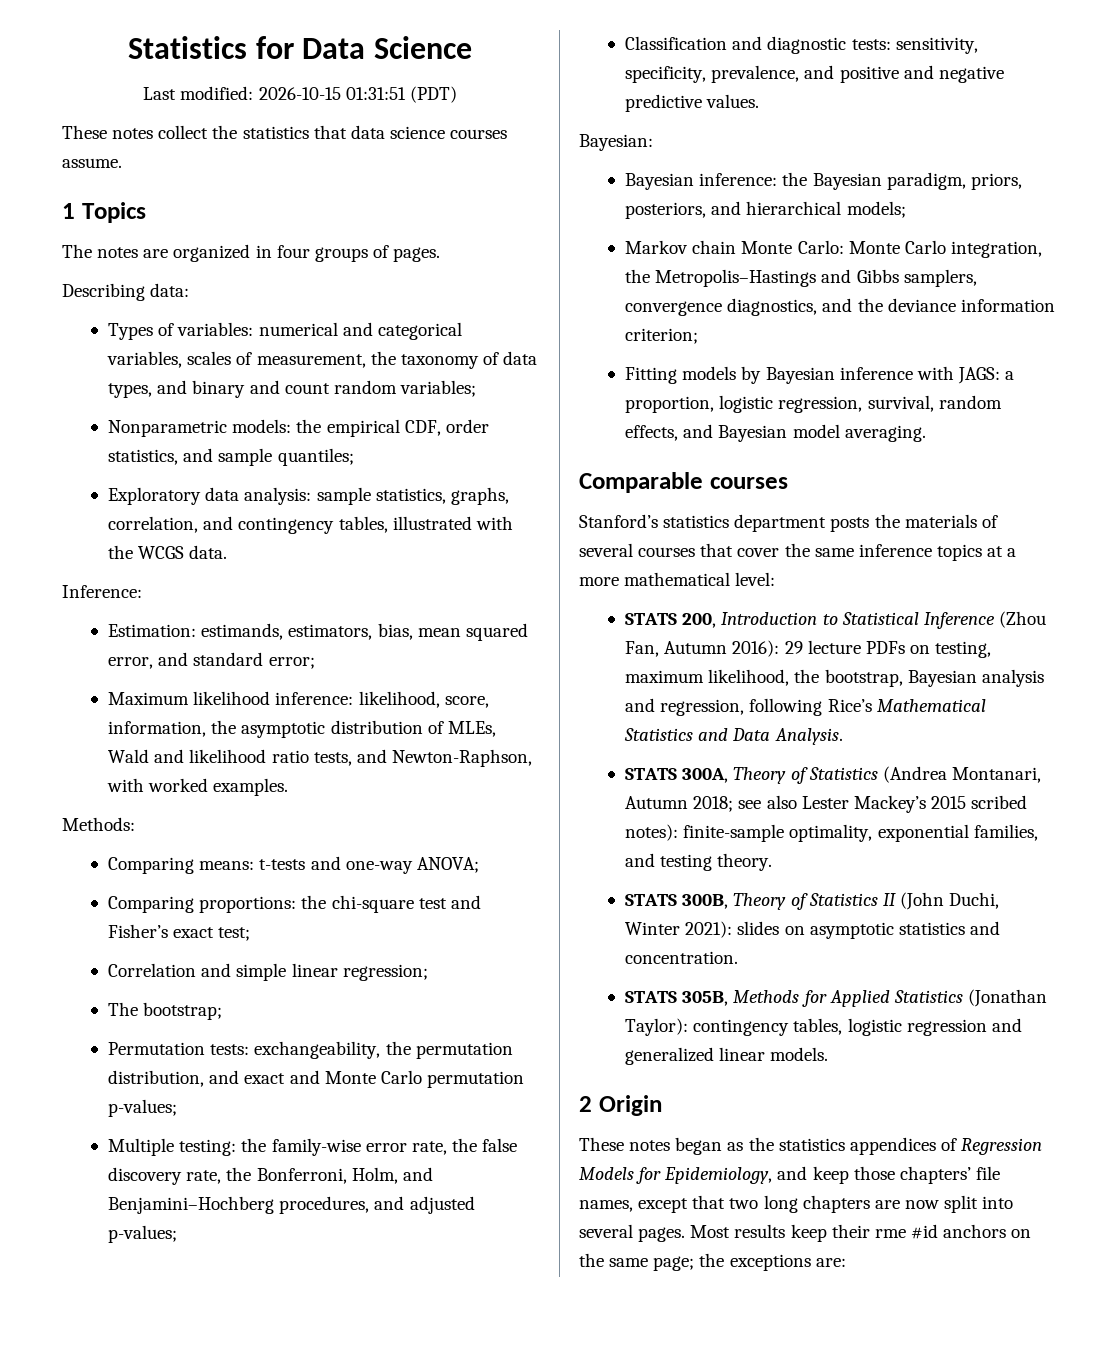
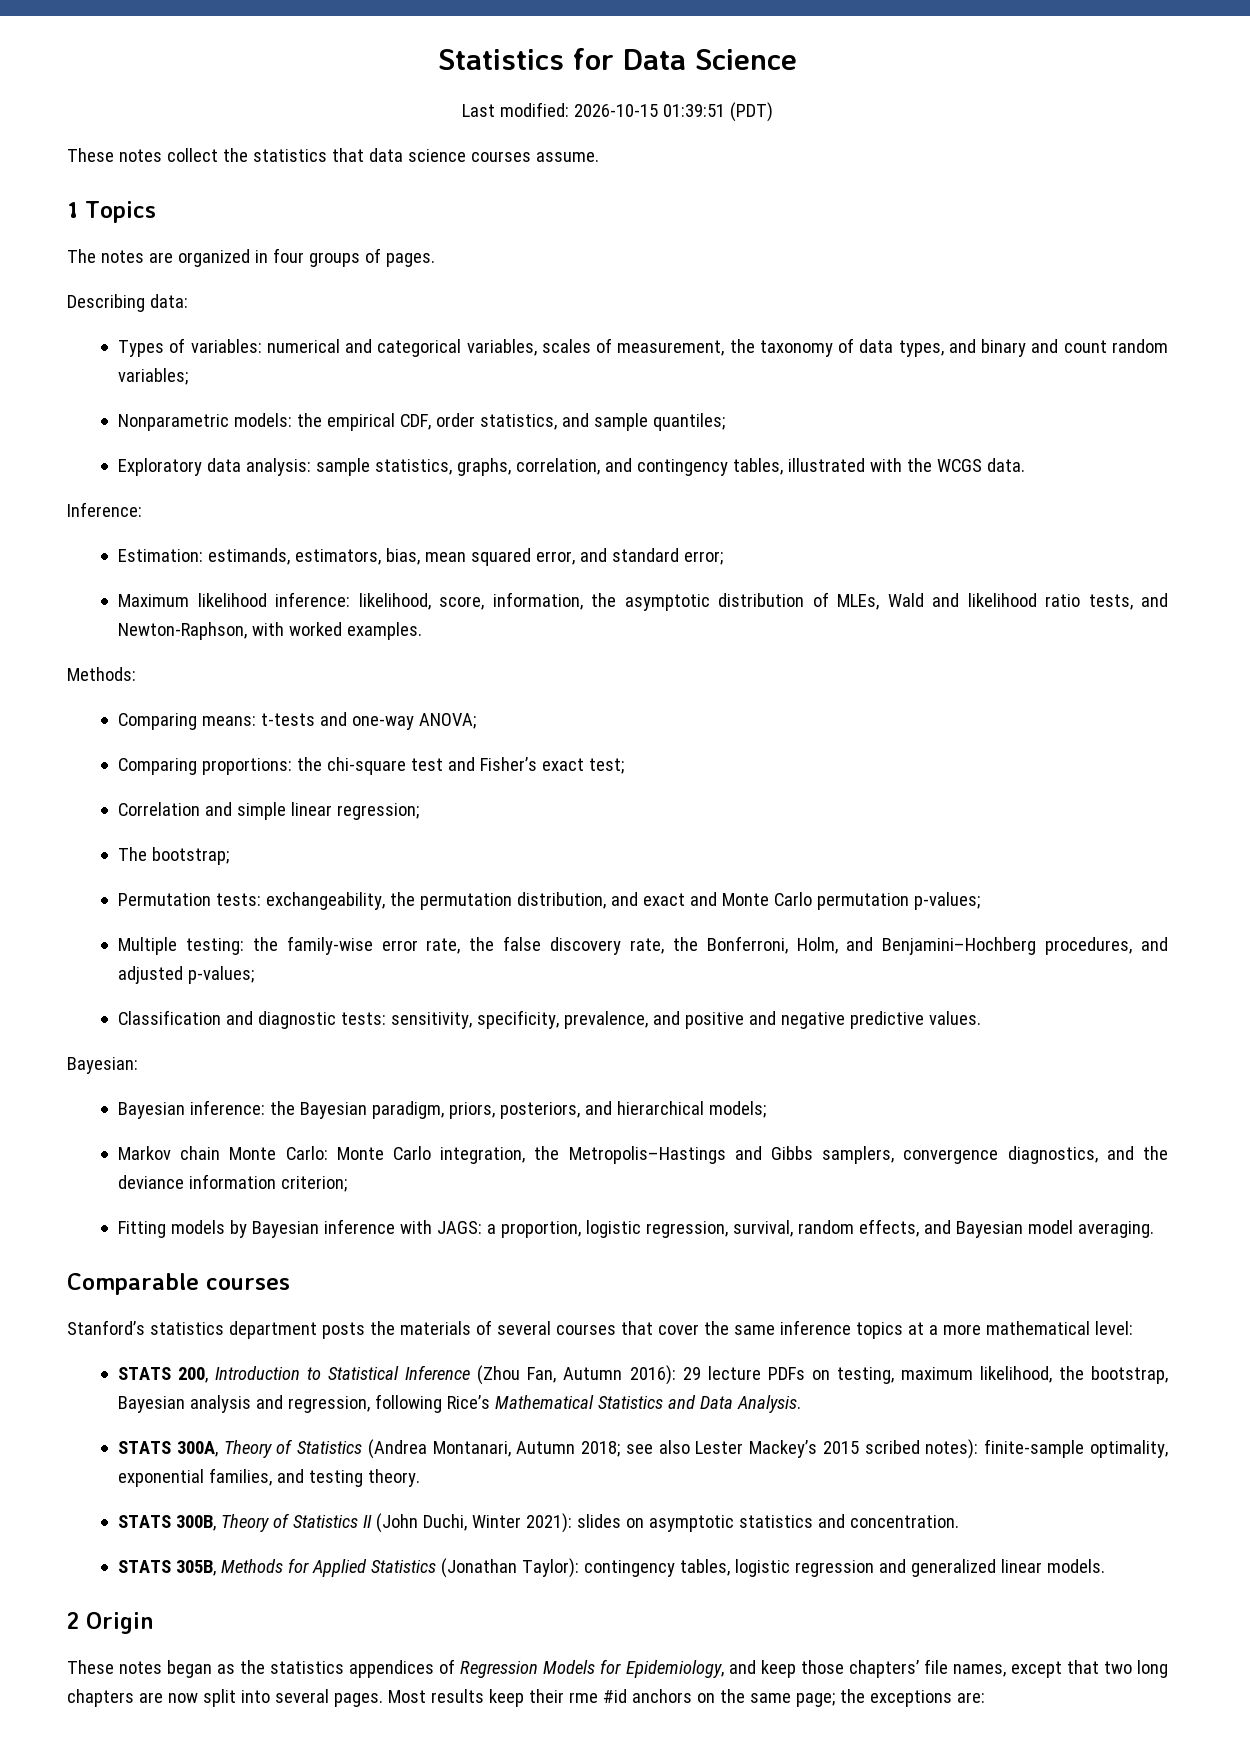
[345,87,406,100] 01:31:51 -> [662,104,725,117] 01:39:51

